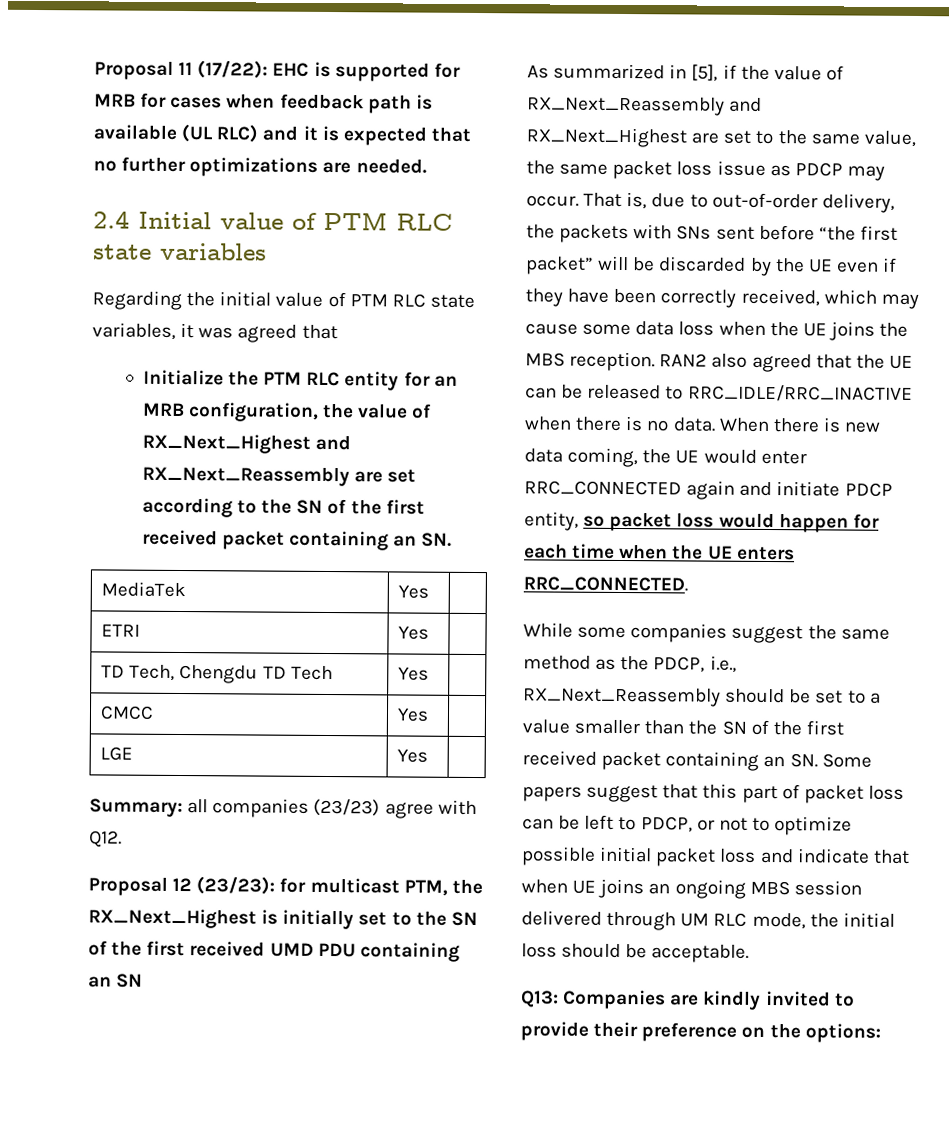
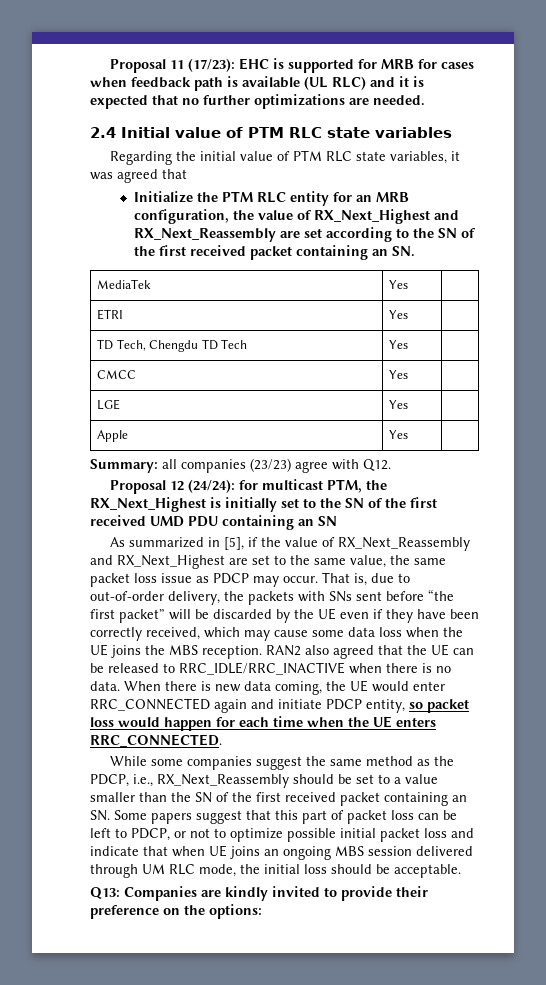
[197,60,269,79] (17/22): -> [187,58,235,72] (17/23):
(429, 756) none -> [97,430,129,442] [389,430,409,439] // Apple | Yes |
[196,876,276,895] (23/23): -> [187,479,235,493] (24/24):

